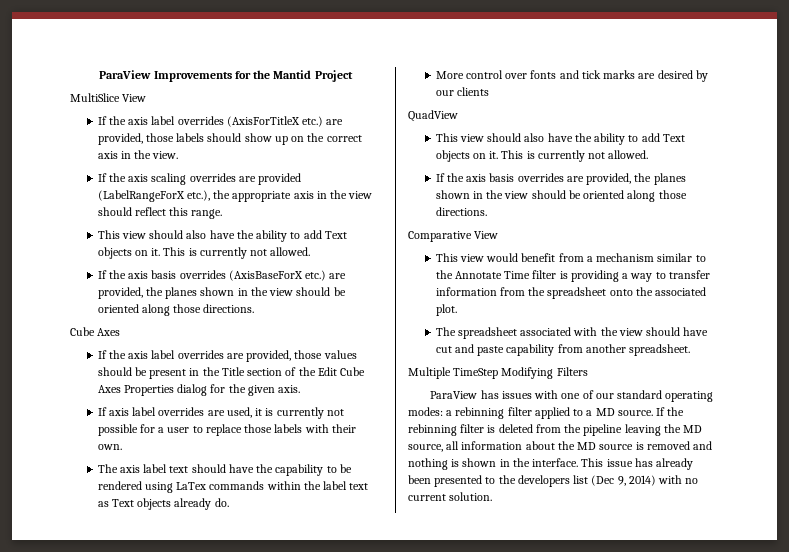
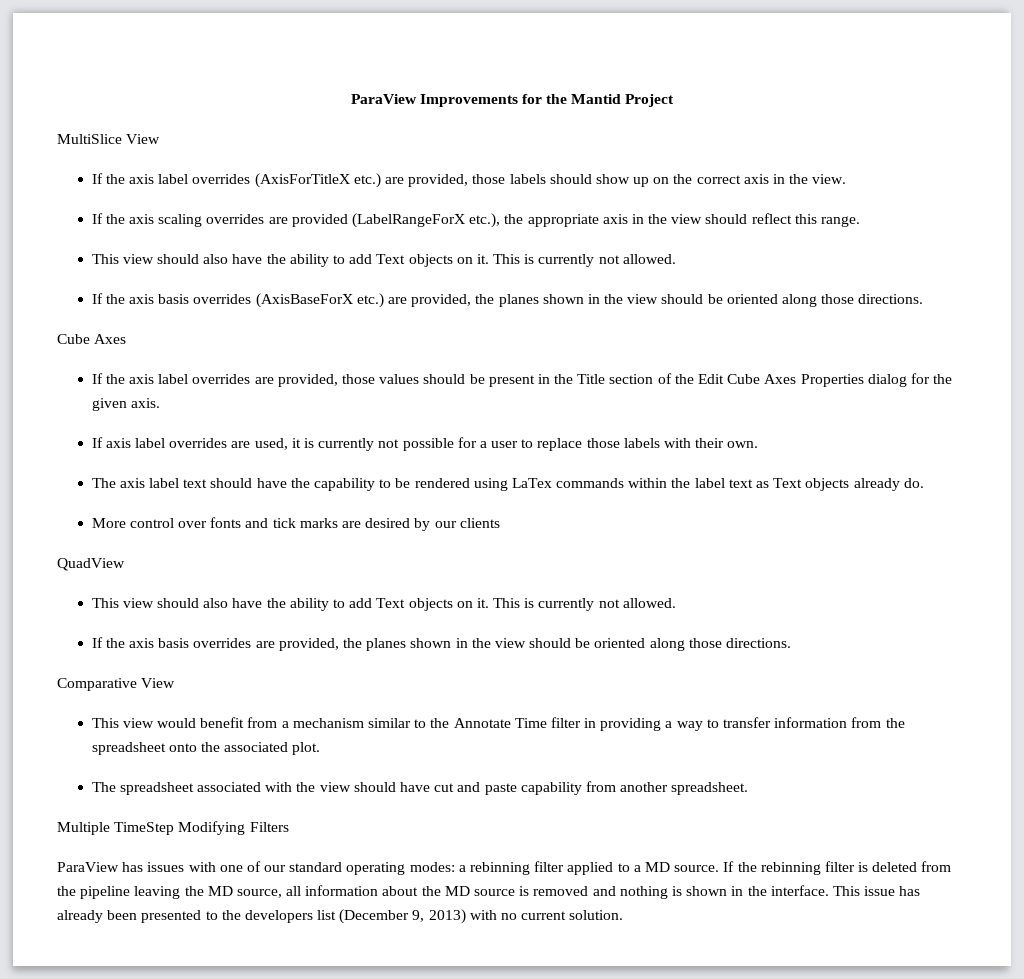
[559,271,568,279] is -> [584,718,597,728] in
[591,475,656,486] (Dec 9, 2014) -> [339,909,466,924] (December 9, 2013)

